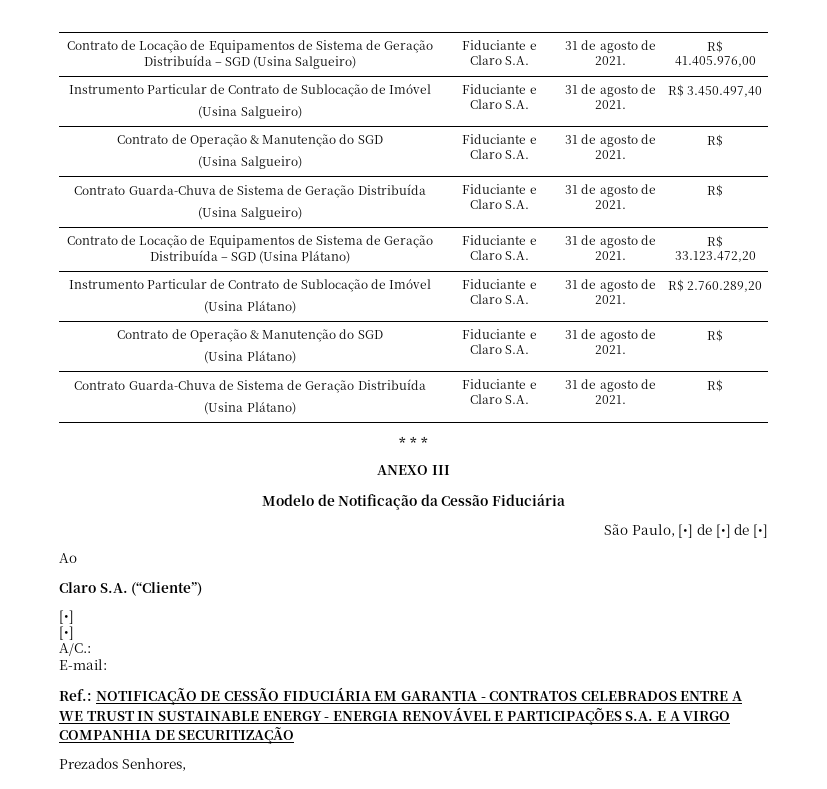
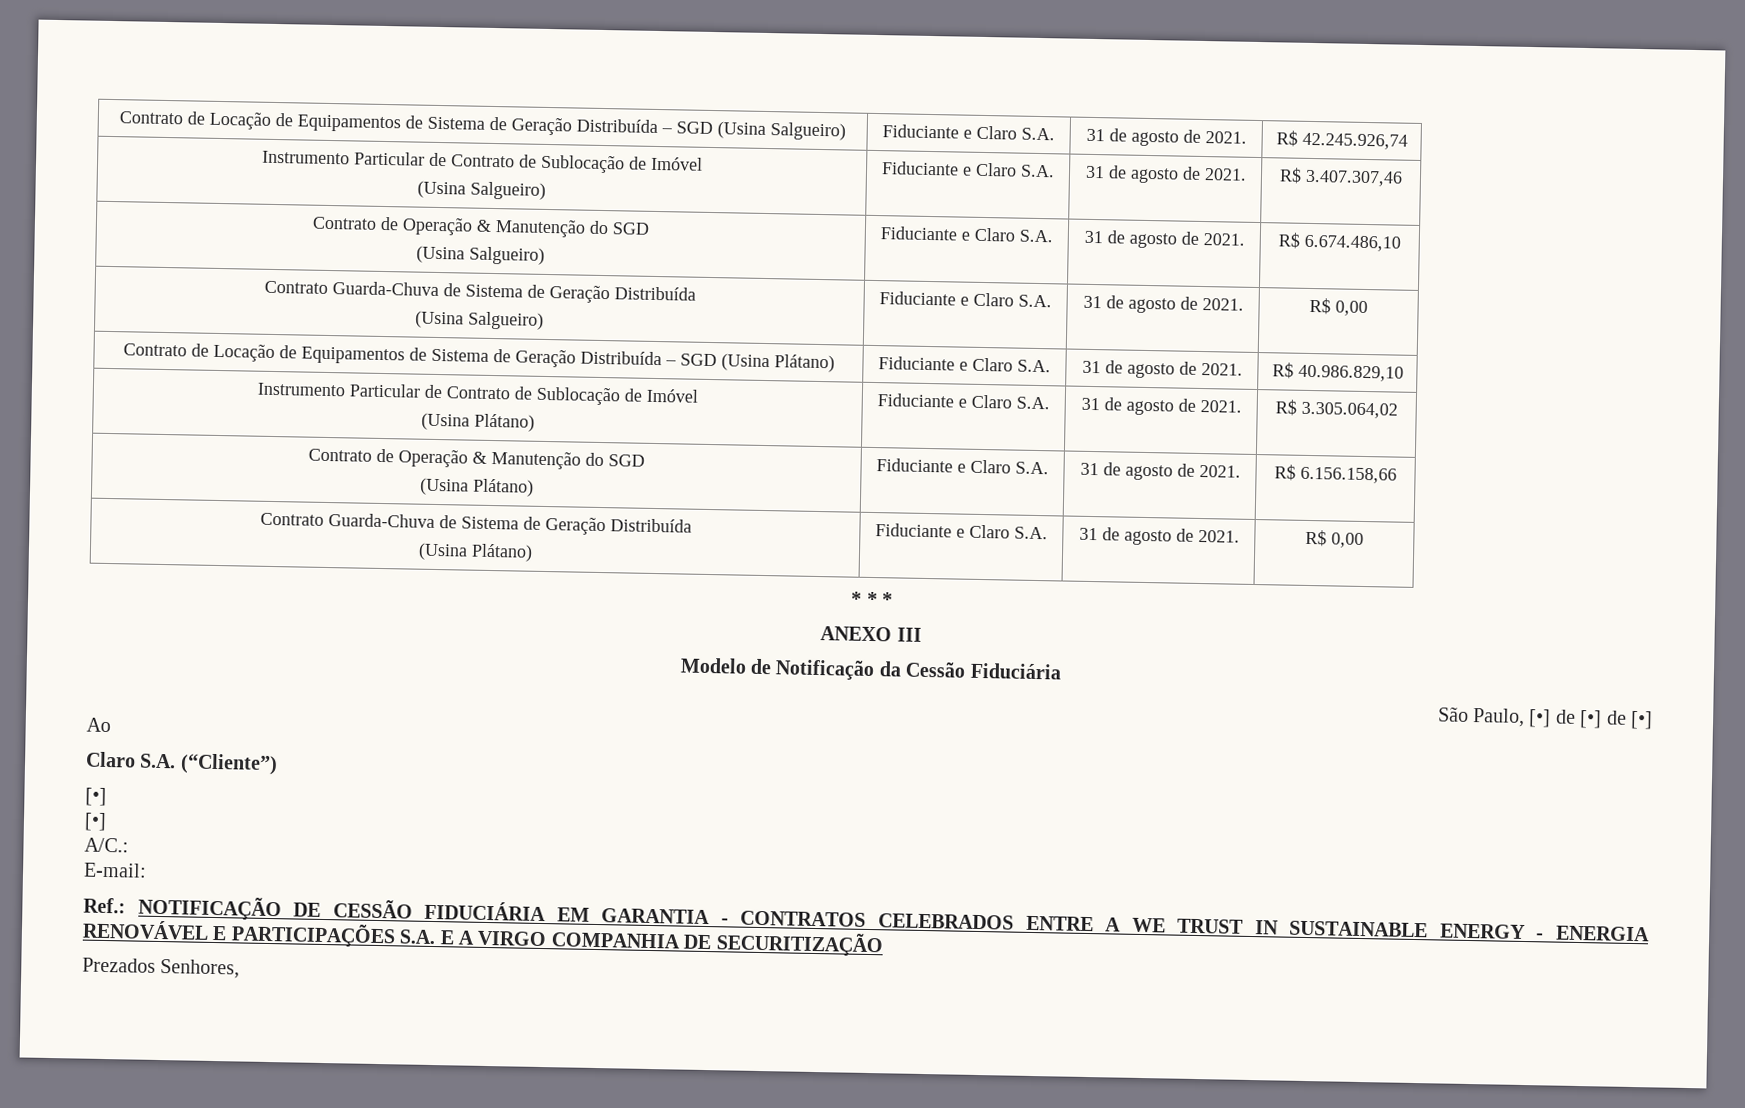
[674,56,756,67] 41.405.976,00 -> [1301,132,1408,150] 42.245.926,74
[687,86,763,97] 3.450.497,40 -> [1305,169,1403,187] 3.407.307,46
(723, 140) none -> [1304,234,1401,252] 6.674.486,10
(723, 190) none -> [1335,300,1368,317] 0,00
[674,251,756,262] 33.123.472,20 -> [1297,364,1404,382] 40.986.829,10
[687,281,763,292] 2.760.289,20 -> [1301,401,1398,419] 3.305.064,02
(723, 335) none -> [1300,466,1397,484] 6.156.158,66
(723, 385) none -> [1331,532,1364,548] 0,00

